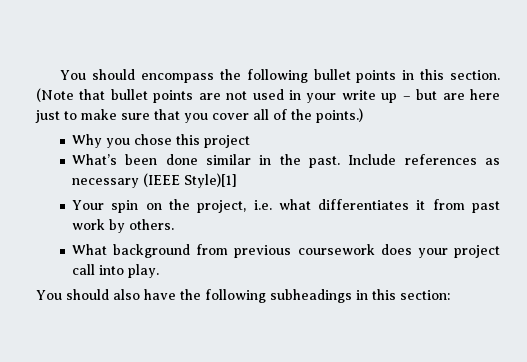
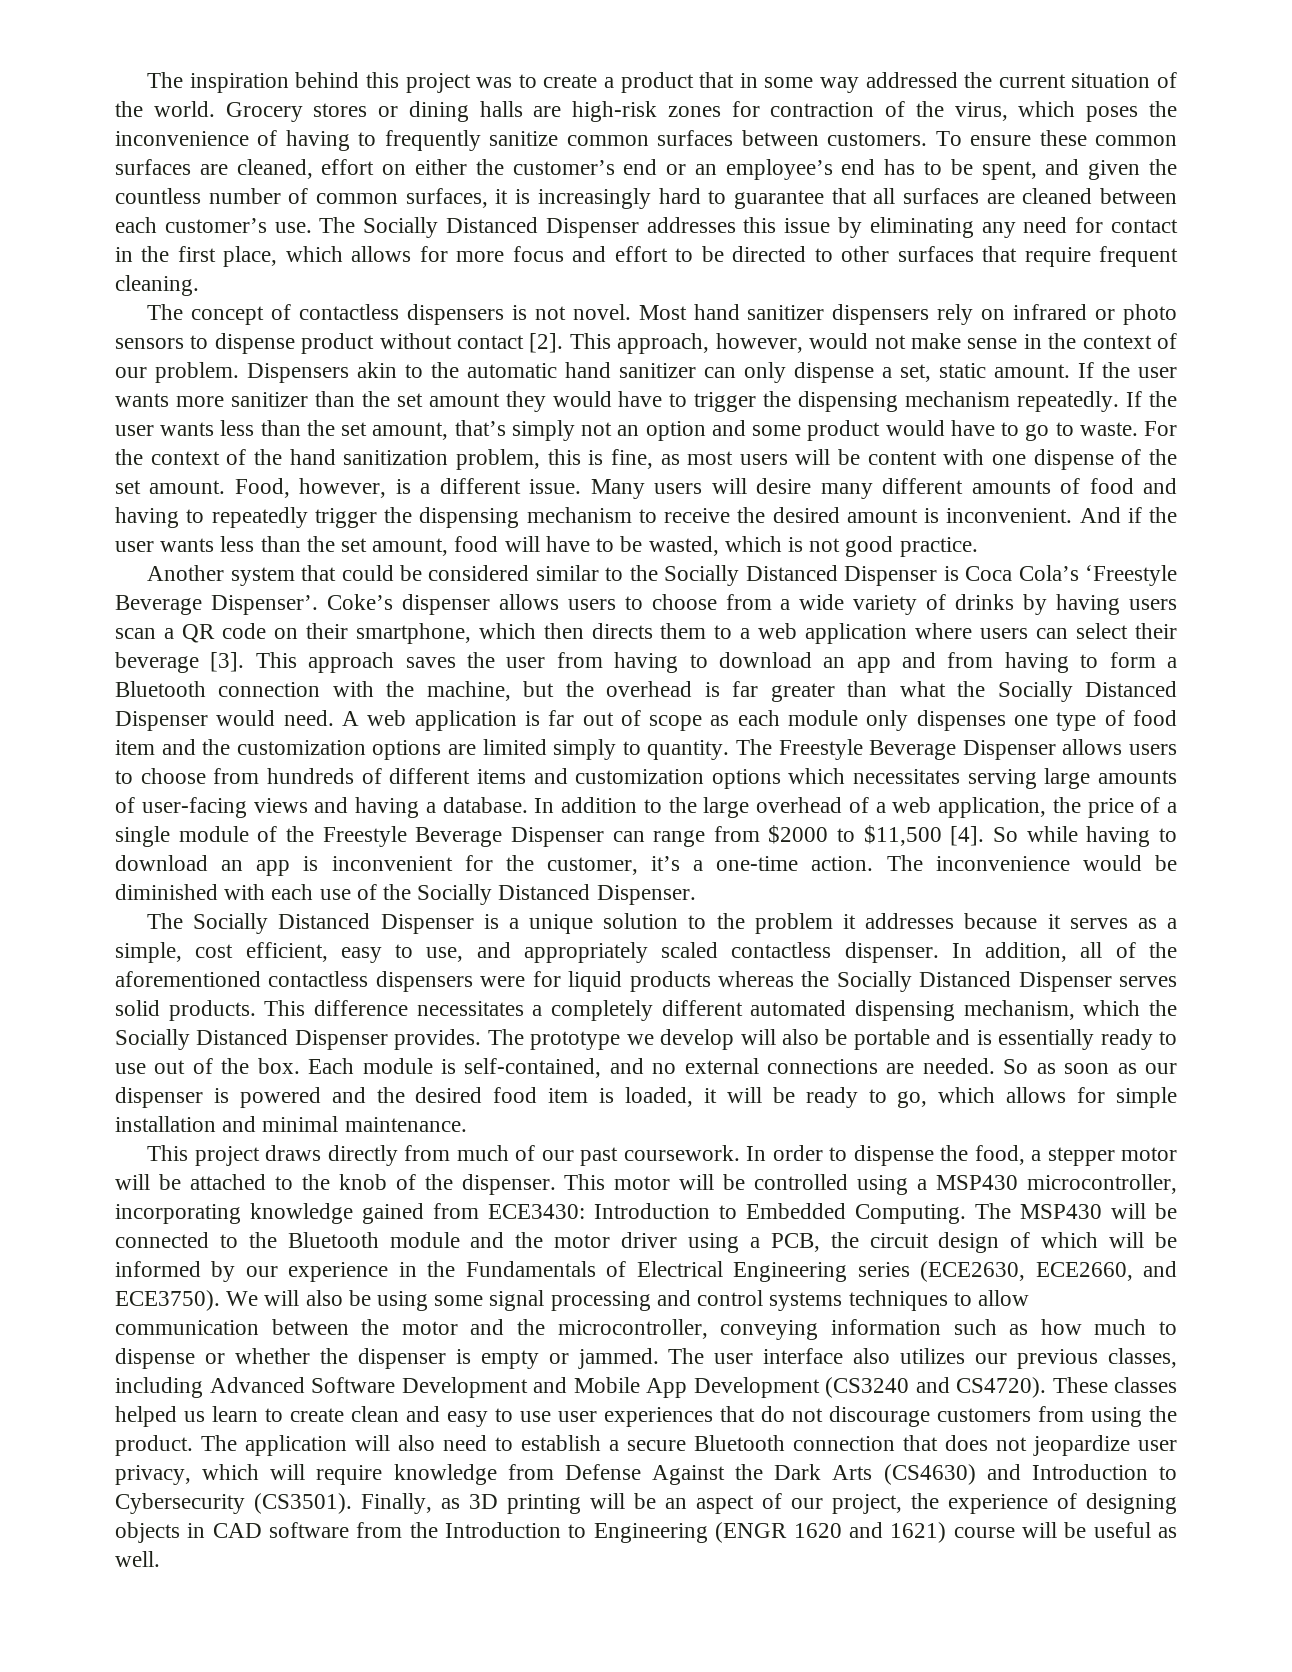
[60,69,500,83] [36,88,501,103] [35,108,363,123] [72,134,251,148] [72,154,500,168] [72,173,238,188] [72,199,501,213] [72,219,175,233] [72,244,500,258] [72,264,160,278] [36,289,450,303] You should encompass the following bullet points in this section. (Note that bullet points are not used in your write up – but are here just to make sure that you cover all of the points.) // Why you chose this project // What’s been done similar in the past. Include references as necessary (IEEE Style)[1] // Your spin on the project, i.e. what differentiates it from past work by others. // What background from previous coursework does your project call into play. // You should also have the following subheadings in this section: -> [147,72,1177,93] [115,101,1177,122] [115,130,1177,151] [115,159,1177,180] [115,188,1177,209] [115,217,1178,238] [115,246,1179,267] [115,275,199,296] [147,304,1178,325] [115,333,1177,354] [115,362,1177,383] [115,391,1177,412] [115,420,1177,441] [115,449,1177,470] [115,478,1178,499] [115,507,1177,528] [115,536,978,557] [147,565,1177,586] [115,594,1177,615] [115,623,1177,644] [115,652,1178,673] [115,681,1177,702] [115,710,1177,731] [115,739,1178,760] [115,768,1177,789] [115,797,1177,818] [115,825,1177,847] [115,855,1177,876] [115,884,696,905] [147,913,1177,934] [115,942,1177,963] [115,971,1177,992] [115,1000,1177,1021] [115,1029,1177,1050] [115,1058,1178,1078] [115,1087,1178,1108] [115,1116,467,1132] [147,1145,1177,1166] [115,1174,1178,1195] [115,1203,1177,1224] [115,1232,1178,1253] [115,1261,1177,1282] [115,1290,1029,1311] [115,1319,1178,1340] [115,1348,1177,1369] [115,1377,1177,1398] [115,1406,1177,1427] [115,1435,1177,1456] [115,1464,1177,1485] [115,1493,1177,1514] [115,1522,1178,1543] [115,1551,160,1567] The inspiration behind this project was to create a product that in some way addressed the current situation of the world. Grocery stores or dining halls are high-risk zones for contraction of the virus, which poses the inconvenience of having to frequently sanitize common surfaces between customers. To ensure these common surfaces are cleaned, effort on either the customer’s end or an employee’s end has to be spent, and given the countless number of common surfaces, it is increasingly hard to guarantee that all surfaces are cleaned between each customer’s use. The Socially Distanced Dispenser addresses this issue by eliminating any need for contact in the first place, which allows for more focus and effort to be directed to other surfaces that require frequent cleaning. // The concept of contactless dispensers is not novel. Most hand sanitizer dispensers rely on infrared or photo sensors to dispense product without contact [2]. This approach, however, would not make sense in the context of our problem. Dispensers akin to the automatic hand sanitizer can only dispense a set, static amount. If the user wants more sanitizer than the set amount they would have to trigger the dispensing mechanism repeatedly. If the user wants less than the set amount, that’s simply not an option and some product would have to go to waste. For the context of the hand sanitization problem, this is fine, as most users will be content with one dispense of the set amount. Food, however, is a different issue. Many users will desire many different amounts of food and having to repeatedly trigger the dispensing mechanism to receive the desired amount is inconvenient. And if the user wants less than the set amount, food will have to be wasted, which is not good practice. // Another system that could be considered similar to the Socially Distanced Dispenser is Coca Cola’s ‘Freestyle Beverage Dispenser’. Coke’s dispenser allows users to choose from a wide variety of drinks by having users scan a QR code on their smartphone, which then directs them to a web application where users can select their beverage [3]. This approach saves the user from having to download an app and from having to form a Bluetooth connection with the machine, but the overhead is far greater than what the Socially Distanced Dispenser would need. A web application is far out of scope as each module only dispenses one type of food item and the customization options are limited simply to quantity. The Freestyle Beverage Dispenser allows users to choose from hundreds of different items and customization options which necessitates serving large amounts of user-facing views and having a database. In addition to the large overhead of a web application, the price of a single module of the Freestyle Beverage Dispenser can range from $2000 to $11,500 [4]. So while having to download an app is inconvenient for the customer, it’s a one-time action. The inconvenience would be diminished with each use of the Socially Distanced Dispenser. // The Socially Distanced Dispenser is a unique solution to the problem it addresses because it serves as a simple, cost efficient, easy to use, and appropriately scaled contactless dispenser. In addition, all of the aforementioned contactless dispensers were for liquid products whereas the Socially Distanced Dispenser serves solid products. This difference necessitates a completely different automated dispensing mechanism, which the Socially Distanced Dispenser provides. The prototype we develop will also be portable and is essentially ready to use out of the box. Each module is self-contained, and no external connections are needed. So as soon as our dispenser is powered and the desired food item is loaded, it will be ready to go, which allows for simple installation and minimal maintenance. // This project draws directly from much of our past coursework. In order to dispense the food, a stepper motor will be attached to the knob of the dispenser. This motor will be controlled using a MSP430 microcontroller, incorporating knowledge gained from ECE3430: Introduction to Embedded Computing. The MSP430 will be connected to the Bluetooth module and the motor driver using a PCB, the circuit design of which will be informed by our experience in the Fundamentals of Electrical Engineering series (ECE2630, ECE2660, and ECE3750). We will also be using some signal processing and control systems techniques to allow communication between the motor and the microcontroller, conveying information such as how much to dispense or whether the dispenser is empty or jammed. The user interface also utilizes our previous classes, including Advanced Software Development and Mobile App Development (CS3240 and CS4720). These classes helped us learn to create clean and easy to use user experiences that do not discourage customers from using the product. The application will also need to establish a secure Bluetooth connection that does not jeopardize user privacy, which will require knowledge from Defense Against the Dark Arts (CS4630) and Introduction to Cybersecurity (CS3501). Finally, as 3D printing will be an aspect of our project, the experience of designing objects in CAD software from the Introduction to Engineering (ENGR 1620 and 1621) course will be useful as well.

